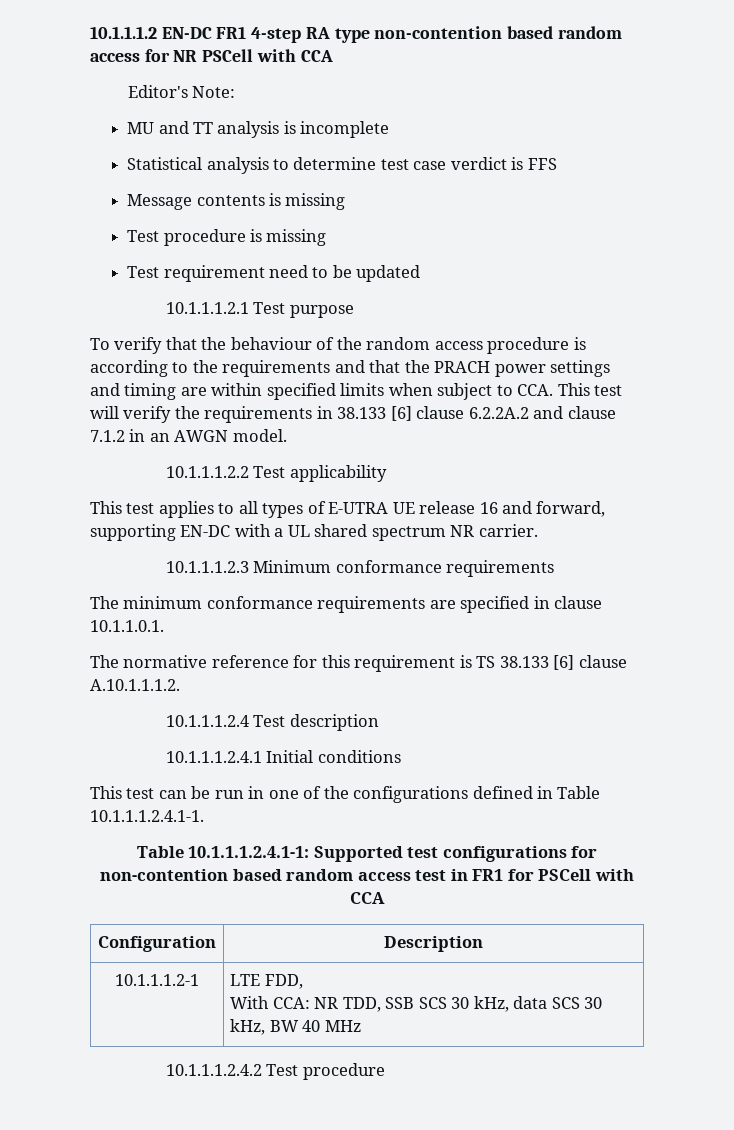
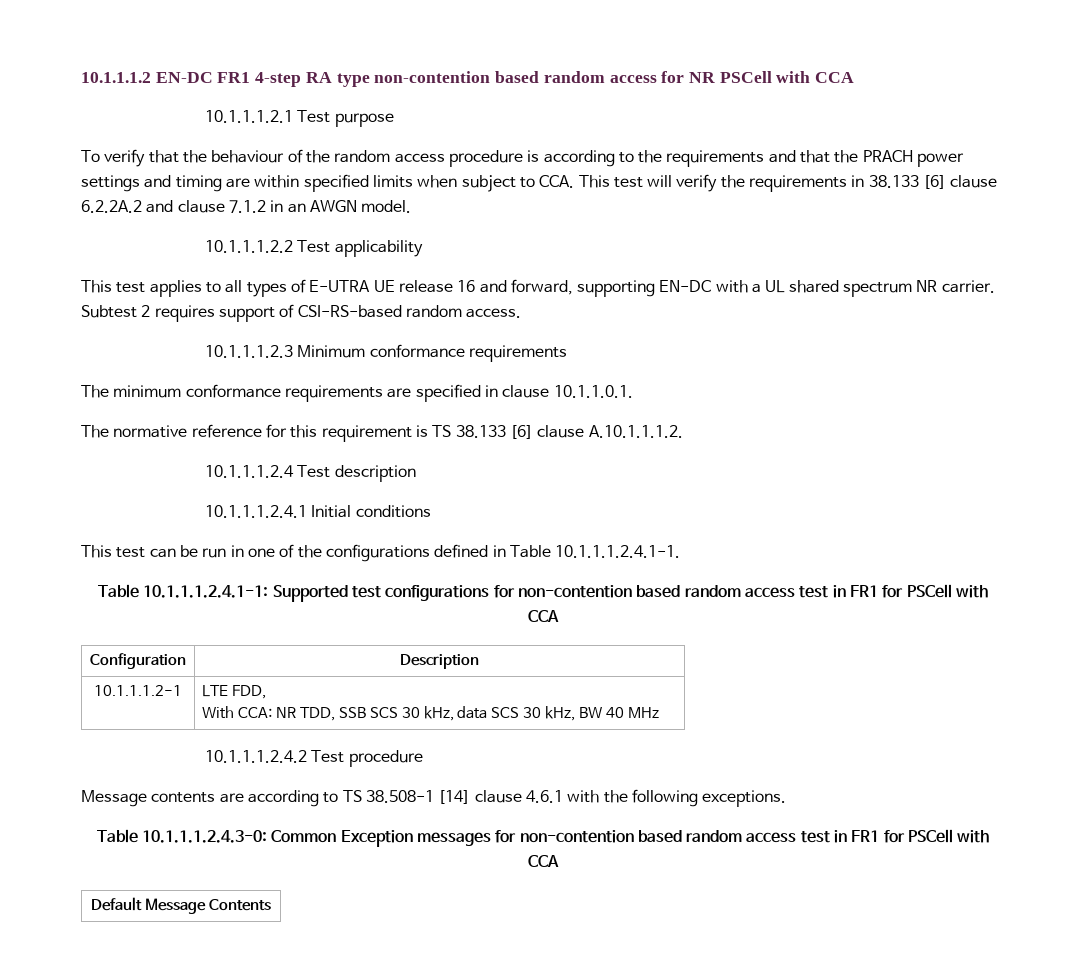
[127,85,236,98] [127,121,390,138] [127,157,557,174] [127,193,346,210] [127,229,327,246] [127,265,421,282] // Editor's Note: // MU and TT analysis is incomplete // Statistical analysis to determine test case verdict is FFS // Message contents is missing // Test procedure is missing // Test requirement need to be updated -> (855, 77) none
(538, 530) none -> [81,304,522,322] Subtest 2 requires support of CSI-RS-based random access.
(385, 1071) none -> [81,789,787,807] [96,829,990,847] [528,855,559,867] [91,897,271,914] // Message contents are according to TS 38.508-1 [14] clause 4.6.1 with the following exceptions. // Table 10.1.1.1.2.4.3-0: Common Exception messages for non-contention based random access test in FR1 for PSCell with CCA // Default Message Contents

